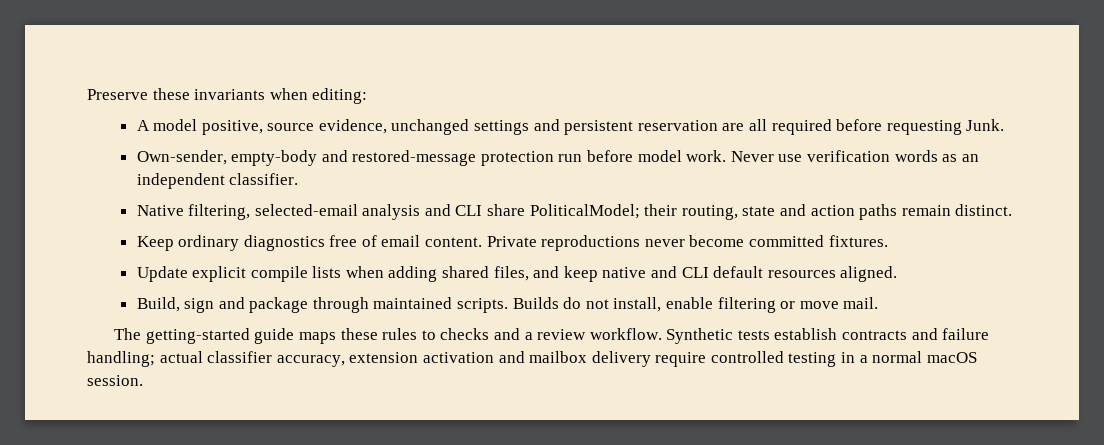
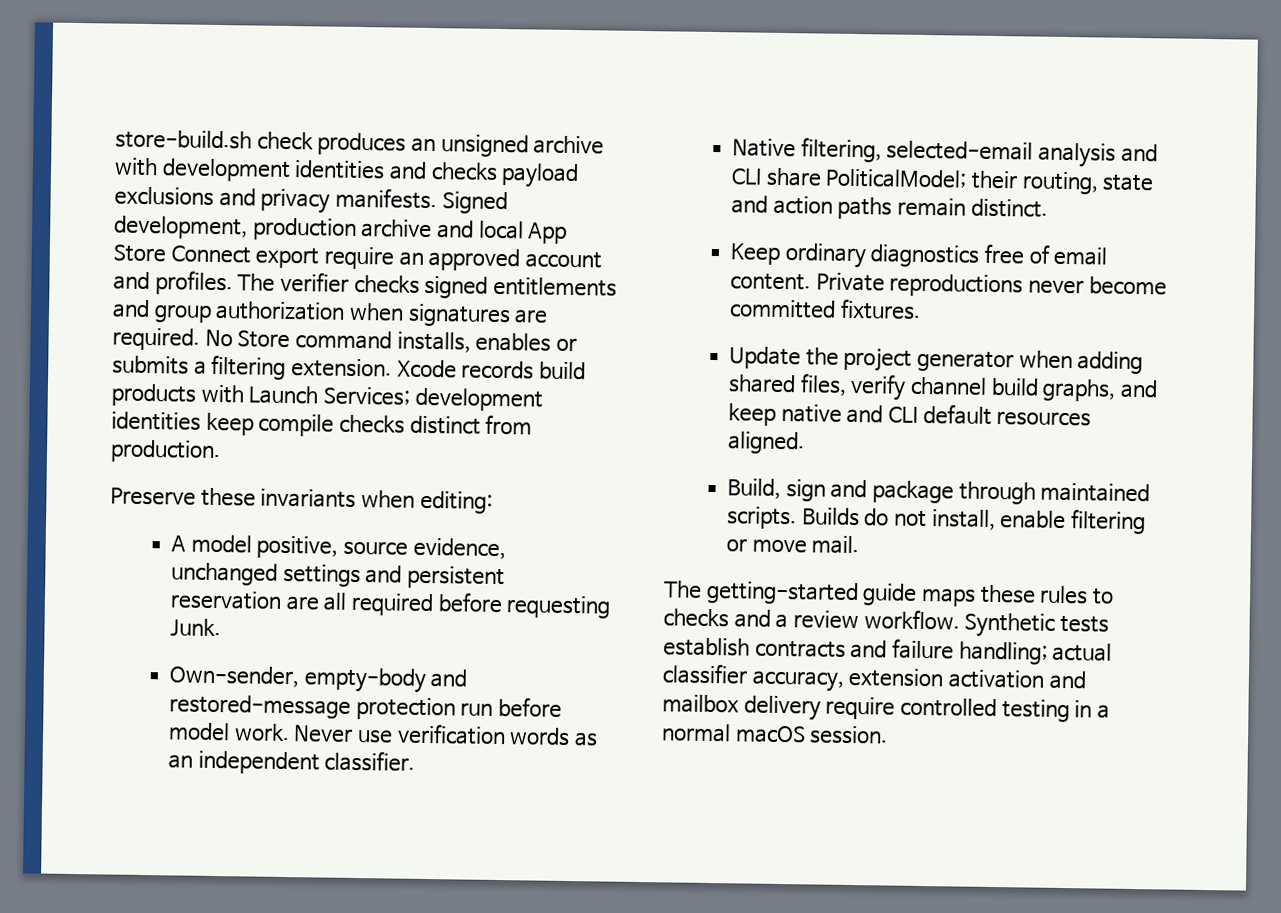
(87, 94) none -> [115,129,605,158] [114,157,580,189] [114,186,508,215] [114,215,568,244] [113,244,602,272] [113,270,617,299] [112,299,549,328] [112,327,577,353] [112,354,586,380] [111,383,543,412] [111,411,533,437] [110,439,221,464] store-build.sh check produces an unsigned archive with development identities and checks payload exclusions and privacy manifests. Signed development, production archive and local App Store Connect export require an approved account and profiles. The verifier checks signed entitlements and group authorization when signatures are required. No Store command installs, enables or submits a filtering extension. Xcode records build products with Launch Services; development identities keep compile checks distinct from production. //
[192,266,342,282] explicit compile lists -> [805,347,1015,373] the project generator
(529, 273) none -> [850,373,1117,402] verify channel build graphs,

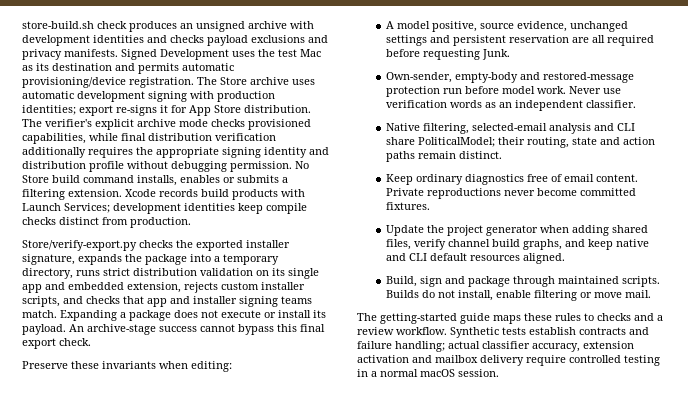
[114,215,568,244] [113,244,602,272] [113,270,617,299] [112,299,549,328] [112,327,200,351] development, production archive and local App Store Connect export require an approved account and profiles. The verifier checks signed entitlements and group authorization when signatures are required. -> [160,49,321,60] [22,63,234,74] [22,77,315,88] [22,91,275,102] [22,105,311,116] [22,119,311,130] [22,133,276,144] [22,147,329,158] [22,161,292,172] Development uses the test Mac as its destination and permits automatic provisioning/device registration. The Store archive uses automatic development signing with production identities; export re-signs it for App Store distribution. The verifier's explicit archive mode checks provisioned capabilities, while final distribution verification additionally requires the appropriate signing identity and distribution profile without debugging permission.
(291, 339) none -> [52,175,80,183] build
(221, 451) none -> [22,240,290,251] [22,254,279,265] [22,268,319,279] [22,282,305,293] [22,296,312,307] [22,310,326,321] [22,324,325,335] [22,338,91,349] // Store/verify-export.py checks the exported installer signature, expands the package into a temporary directory, runs strict distribution validation on its single app and embedded extension, rejects custom installer scripts, and checks that app and installer signing teams match. Expanding a package does not execute or install its payload. An archive-stage success cannot bypass this final export check.

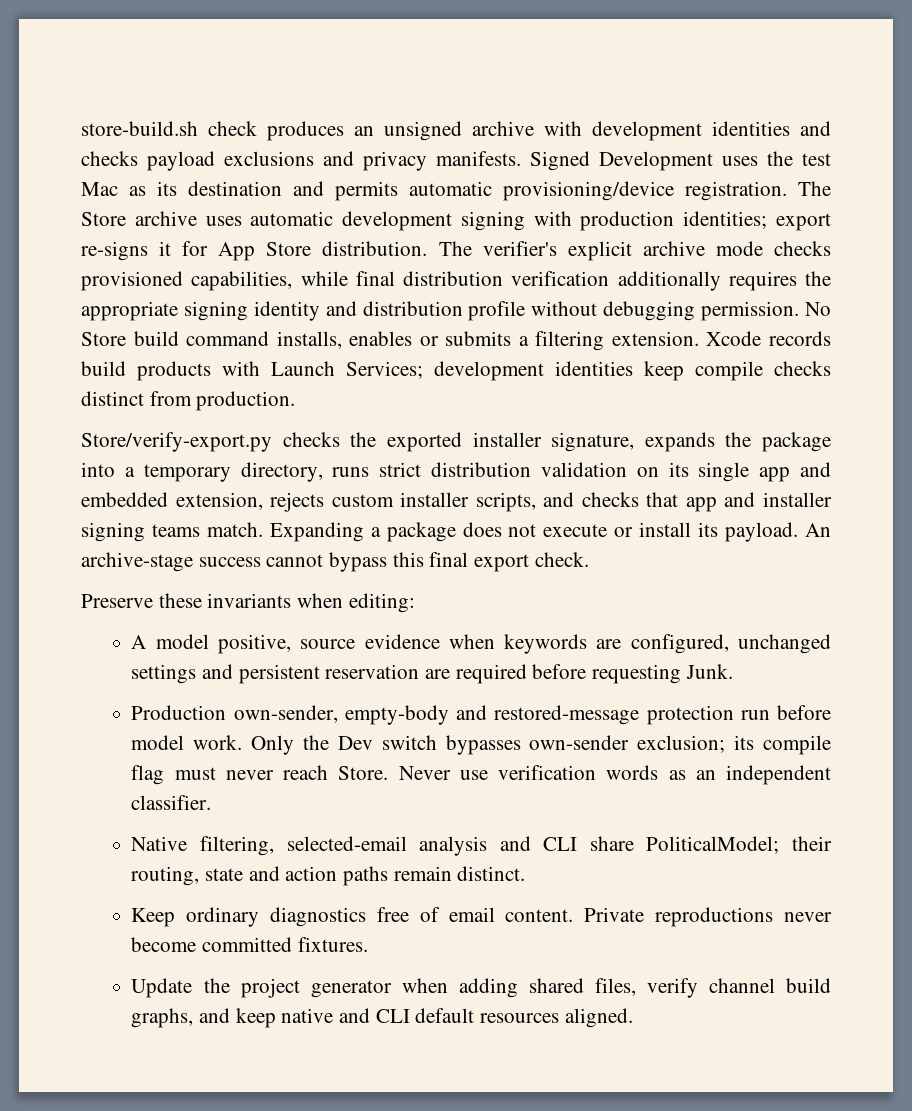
[516,21,567,32] evidence, -> [364,634,729,654] evidence when keywords are configured,
[591,35,605,43] all -> (451, 674) none
[385,72,452,83] Own-sender, -> [131,705,338,723] Production own-sender,
(566, 90) none -> [251,735,831,755] [131,765,389,785] Only the Dev switch bypasses own-sender exclusion; its compile flag must never reach Store.
[385,276,660,287] [385,290,651,301] [357,313,663,324] [357,327,649,338] [357,341,634,352] [357,355,660,366] [357,369,499,377] // Build, sign and package through maintained scripts. Builds do not install, enable filtering or move mail. // The getting-started guide maps these rules to checks and a review workflow. Synthetic tests establish contracts and failure handling; actual classifier accuracy, extension activation and mailbox delivery require controlled testing in a normal macOS session. -> (633, 1018) none

